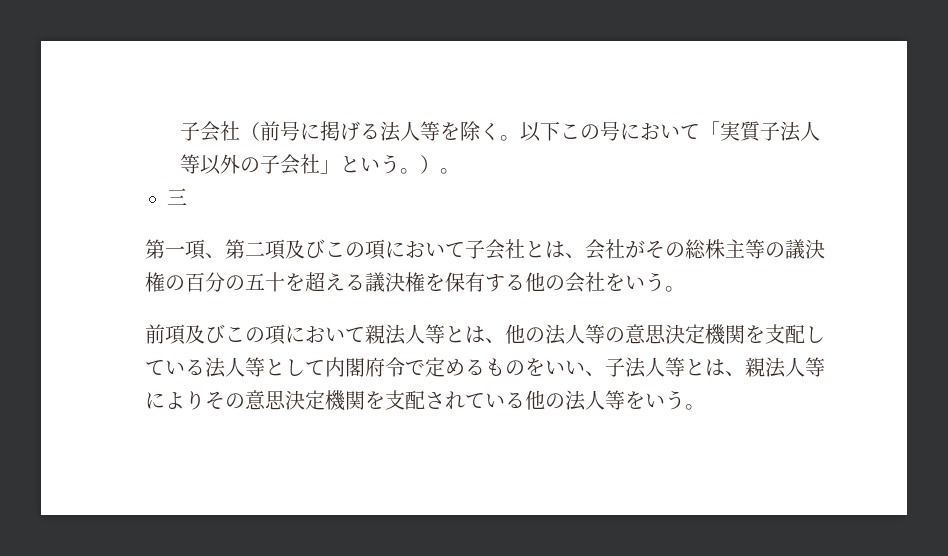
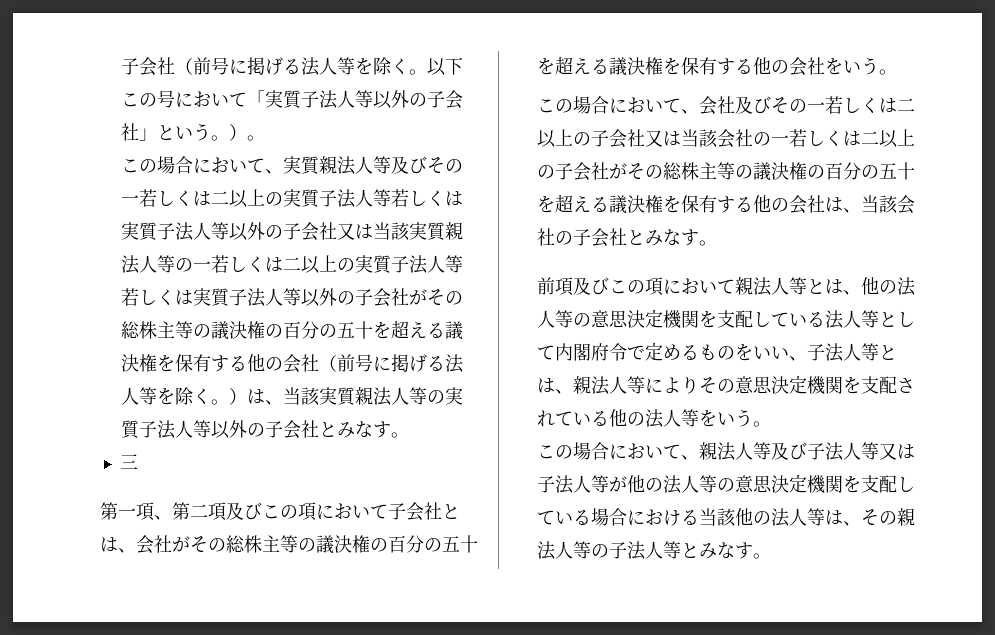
(460, 171) none -> [121,156,464,175] [121,189,464,208] [121,222,464,241] [121,255,464,274] [121,288,464,307] [121,320,464,340] [121,354,465,373] [121,387,464,406] [121,420,410,439] // この場合において、実質親法人等及びその一若しくは二以上の実質子法人等若しくは実質子法人等以外の子会社又は当該実質親法人等の一若しくは二以上の実質子法人等若しくは実質子法人等以外の子会社がその総株主等の議決権の百分の五十を超える議決権を保有する他の会社（前号に掲げる法人等を除く。）は、当該実質親法人等の実質子法人等以外の子会社とみなす。
(686, 289) none -> [537,96,916,115] [537,129,916,148] [537,162,916,181] [537,194,916,214] [537,228,718,247] // この場合において、会社及びその一若しくは二以上の子会社又は当該会社の一若しくは二以上の子会社がその総株主等の議決権の百分の五十を超える議決権を保有する他の会社は、当該会社の子会社とみなす。
(706, 407) none -> [537,442,916,461] [537,474,916,494] [537,508,916,527] [537,541,772,560] // この場合において、親法人等及び子法人等又は子法人等が他の法人等の意思決定機関を支配している場合における当該他の法人等は、その親法人等の子法人等とみなす。

